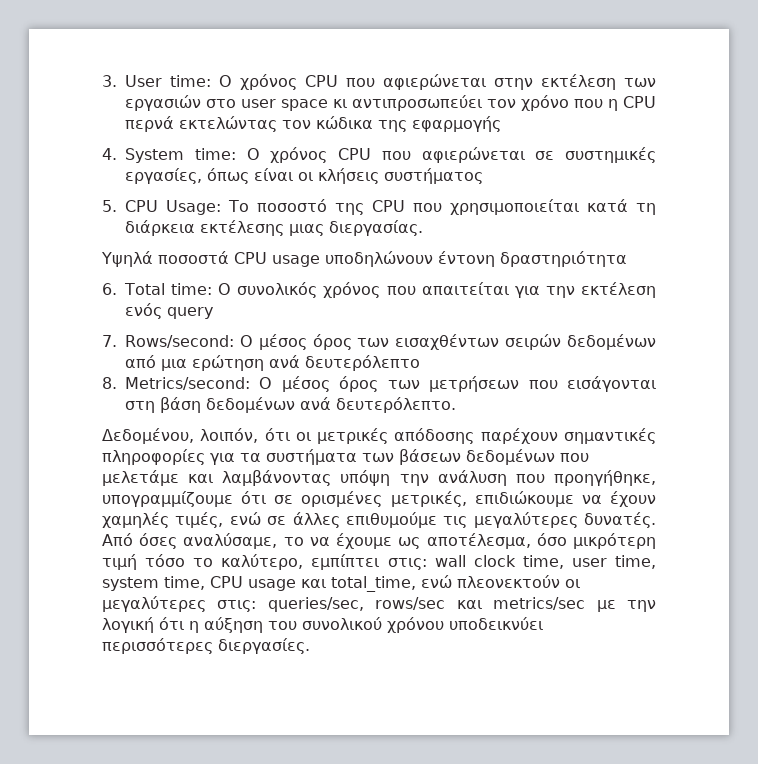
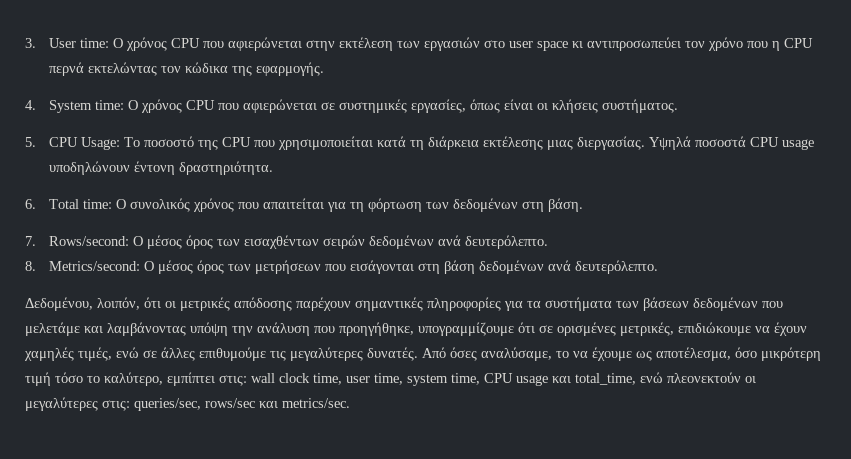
[412,116,501,132] εφαρμογής -> [255,62,324,76] εφαρμογής.
[384,168,483,184] συστήματος -> [601,99,678,113] συστήματος.
(423, 228) // -> (645, 143) none
[500,251,627,267] δραστηριότητα -> [178,161,273,175] δραστηριότητα.
[545,282,656,298] [125,303,213,319] την εκτέλεση ενός query -> [349,198,583,212] τη φόρτωση των δεδομένων στη βάση.
[125,355,420,371] από μια ερώτηση ανά δευτερόλεπτο -> [437,235,548,249] ανά δευτερόλεπτο.
[493,597,657,612] [102,617,543,633] [102,638,310,654] metrics/sec με την λογική ότι η αύξηση του συνολικού χρόνου υποδεικνύει περισσότερες διεργασίες. -> [282,398,350,408] metrics/sec.

